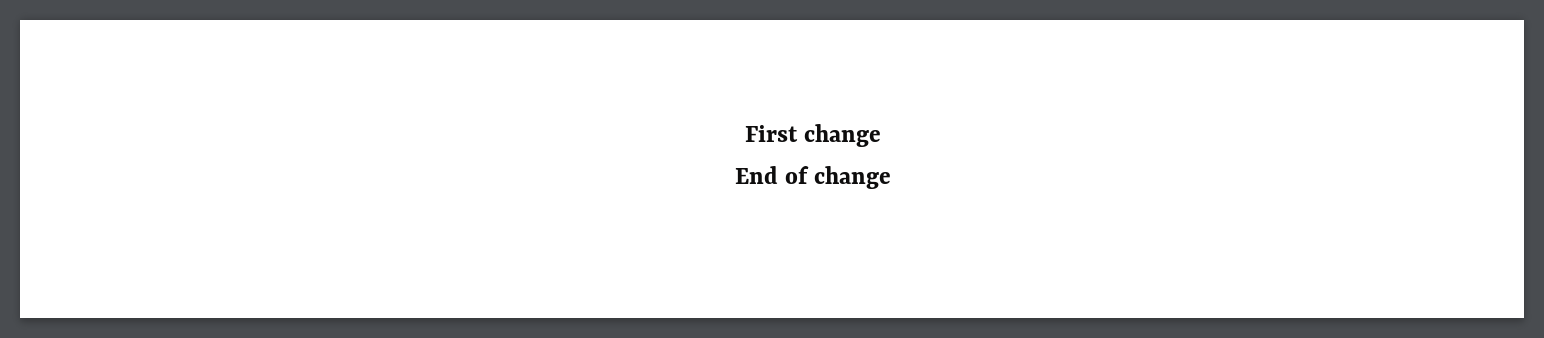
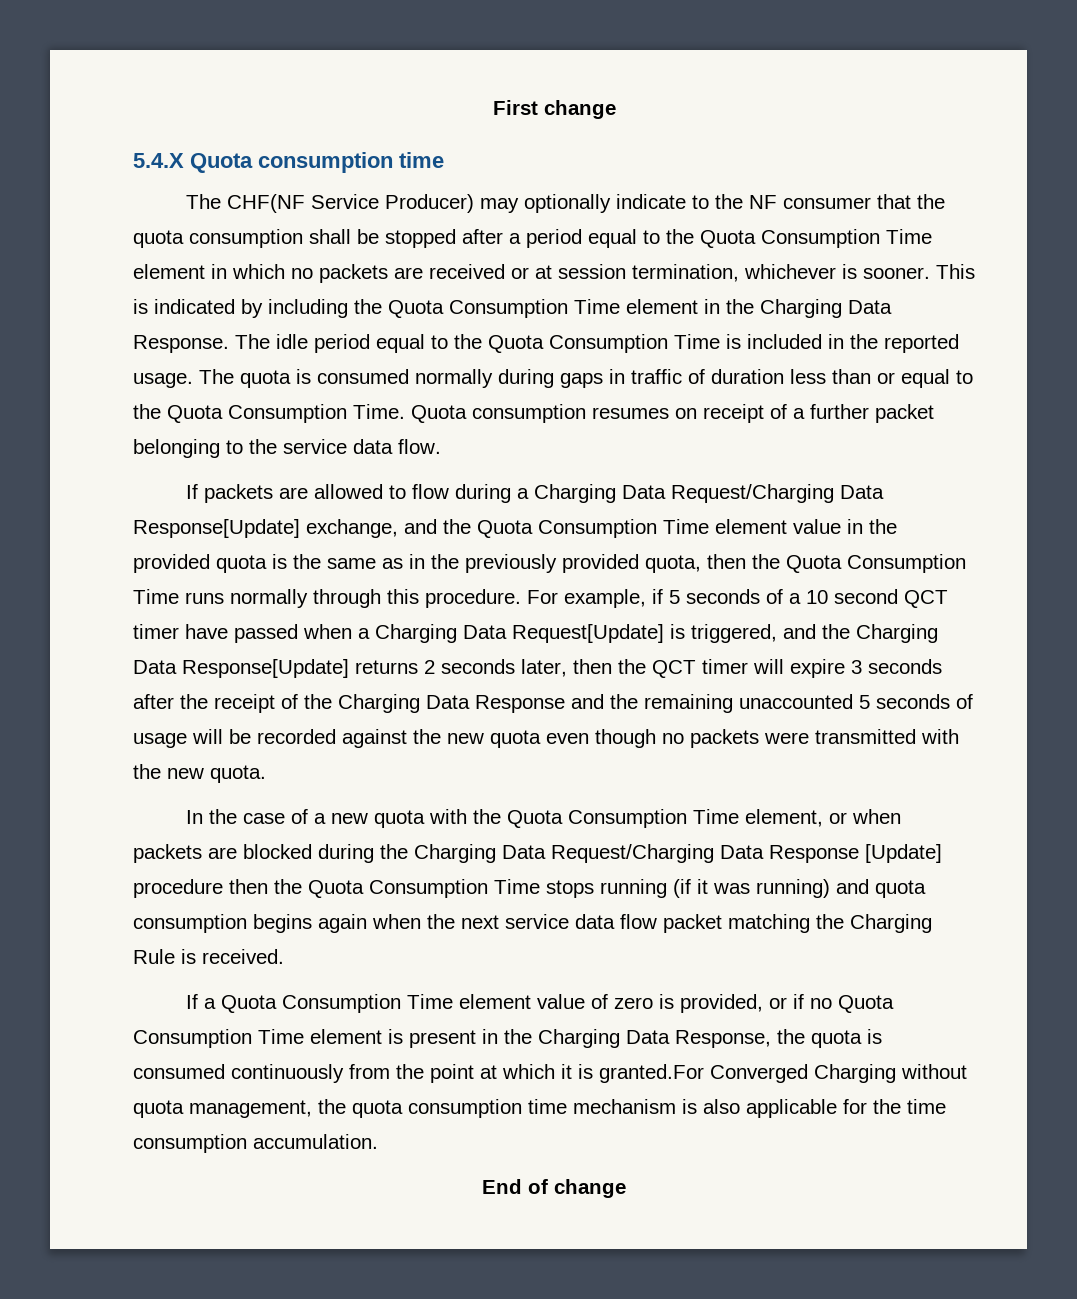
(882, 135) none -> [133,152,444,173] [185,194,945,213] [133,229,932,248] [133,264,975,283] [133,299,892,318] [133,334,959,353] [133,369,973,388] [133,404,934,423] [133,439,441,458] [185,484,884,503] [133,519,897,538] [133,554,966,573] [133,589,948,608] [133,624,938,643] [133,659,942,678] [133,694,973,713] [133,729,959,748] [133,764,266,783] [185,809,901,828] [133,844,942,863] [133,879,926,898] [133,914,932,933] [133,949,284,964] [185,994,894,1013] [133,1029,882,1048] [133,1064,967,1083] [133,1099,946,1118] [133,1134,378,1153] // 5.4.X Quota consumption time // The CHF(NF Service Producer) may optionally indicate to the NF consumer that the quota consumption shall be stopped after a period equal to the Quota Consumption Time element in which no packets are received or at session termination, whichever is sooner. This is indicated by including the Quota Consumption Time element in the Charging Data Response. The idle period equal to the Quota Consumption Time is included in the reported usage. The quota is consumed normally during gaps in traffic of duration less than or equal to the Quota Consumption Time. Quota consumption resumes on receipt of a further packet belonging to the service data flow. // If packets are allowed to flow during a Charging Data Request/Charging Data Response[Update] exchange, and the Quota Consumption Time element value in the provided quota is the same as in the previously provided quota, then the Quota Consumption Time runs normally through this procedure. For example, if 5 seconds of a 10 second QCT timer have passed when a Charging Data Request[Update] is triggered, and the Charging Data Response[Update] returns 2 seconds later, then the QCT timer will expire 3 seconds after the receipt of the Charging Data Response and the remaining unaccounted 5 seconds of usage will be recorded against the new quota even though no packets were transmitted with the new quota. // In the case of a new quota with the Quota Consumption Time element, or when packets are blocked during the Charging Data Request/Charging Data Response [Update] procedure then the Quota Consumption Time stops running (if it was running) and quota consumption begins again when the next service data flow packet matching the Charging Rule is received. // If a Quota Consumption Time element value of zero is provided, or if no Quota Consumption Time element is present in the Charging Data Response, the quota is consumed continuously from the point at which it is granted.For Converged Charging without quota management, the quota consumption time mechanism is also applicable for the time consumption accumulation.

